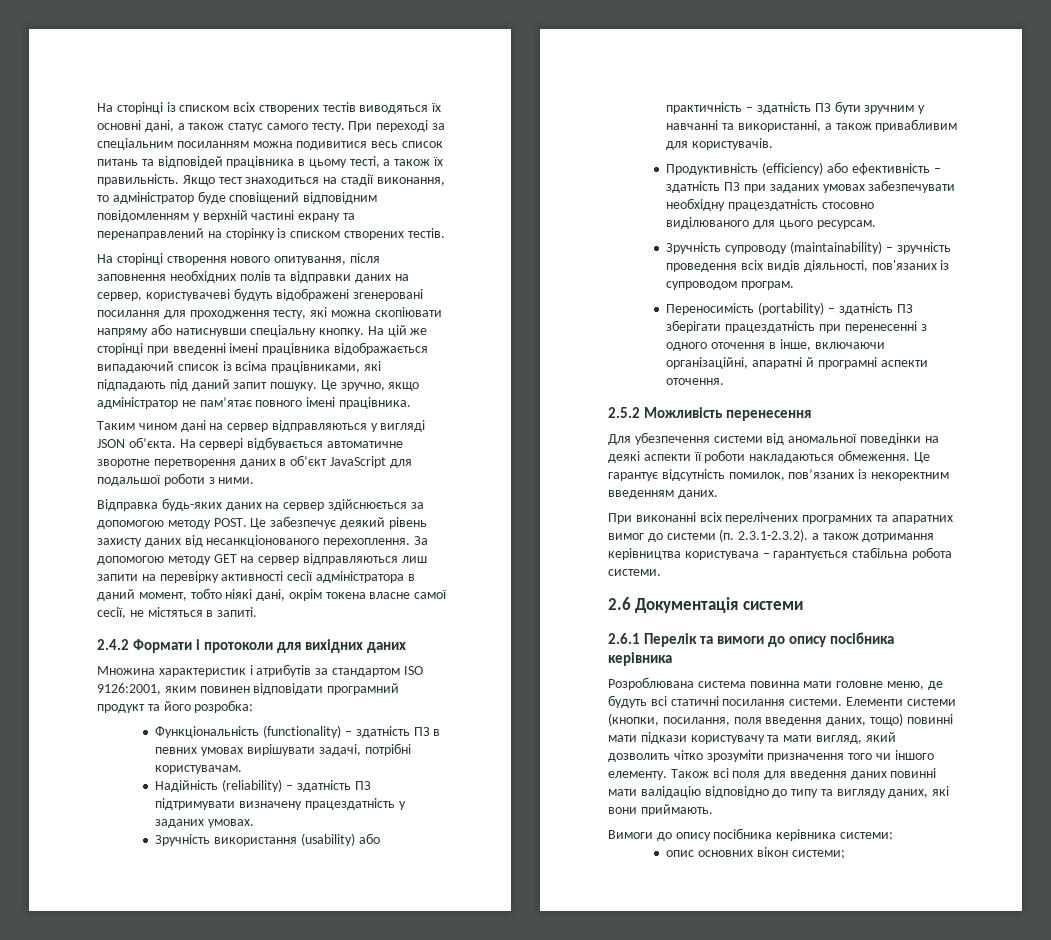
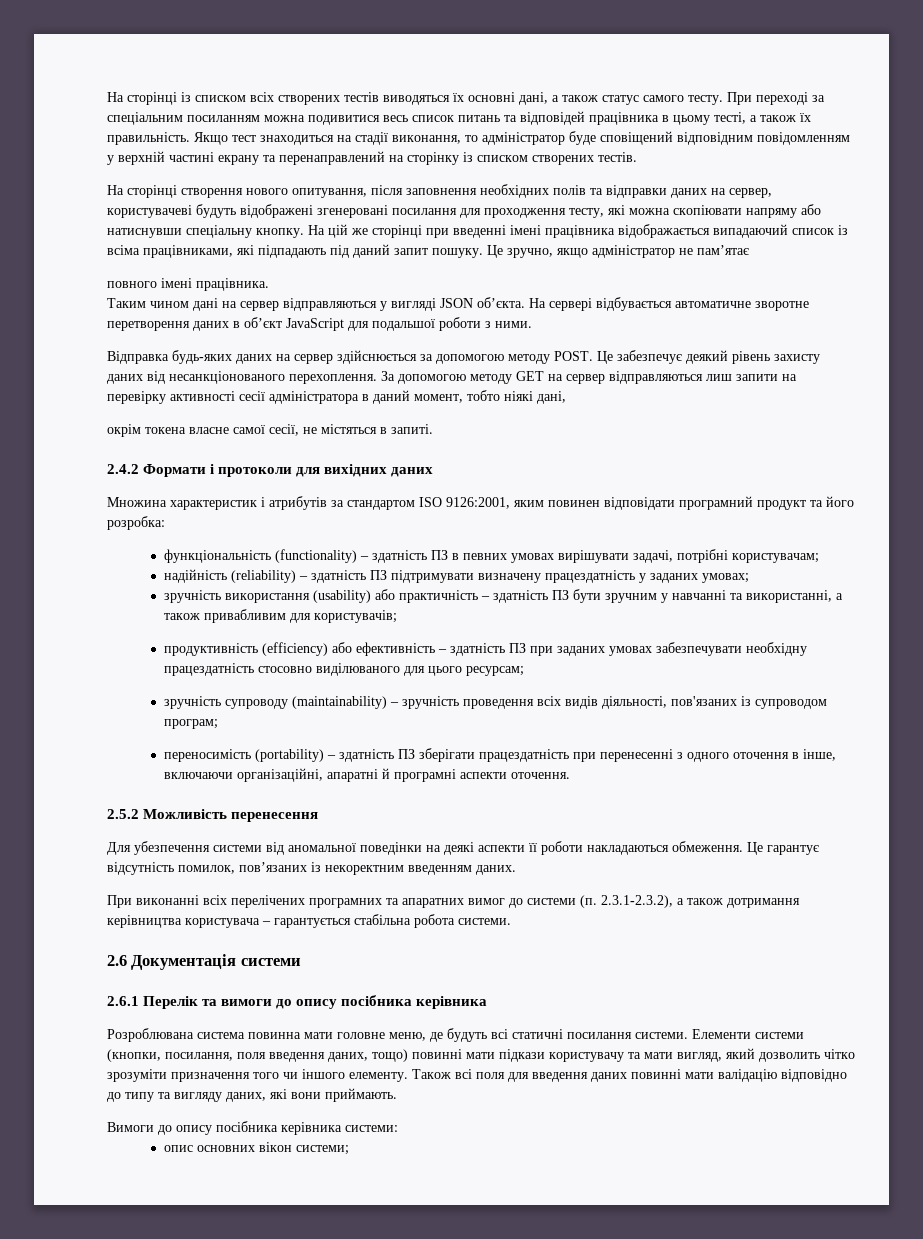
(252, 402) none -> (749, 250) //
(286, 595) none -> (566, 397) //
[155,726,260,738] Функціональність -> [163,549,271,563] функціональність
[155,765,243,774] [155,780,219,792] користувачам. // Надійність -> [731,553,819,563] [163,569,227,583] користувачам; // надійність
[208,819,255,828] [155,834,211,846] умовах. // Зручність -> [701,573,749,583] [163,590,221,603] умовах; // зручність
[692,138,774,150] [666,163,759,175] користувачів. // Продуктивність -> [313,610,397,623] [163,643,258,656] користувачів; // продуктивність
[816,220,876,229] [666,242,722,254] ресурсам. // Зручність -> [465,666,524,676] [163,696,221,709] ресурсам; // зручність
[741,281,795,290] [666,303,755,315] програм. // Переносимість -> [163,719,218,729] [163,749,251,762] програм; // переносимість
[738,529,809,542] 2.3.1-2.3.2). -> [601,895,673,908] 2.3.1-2.3.2),

